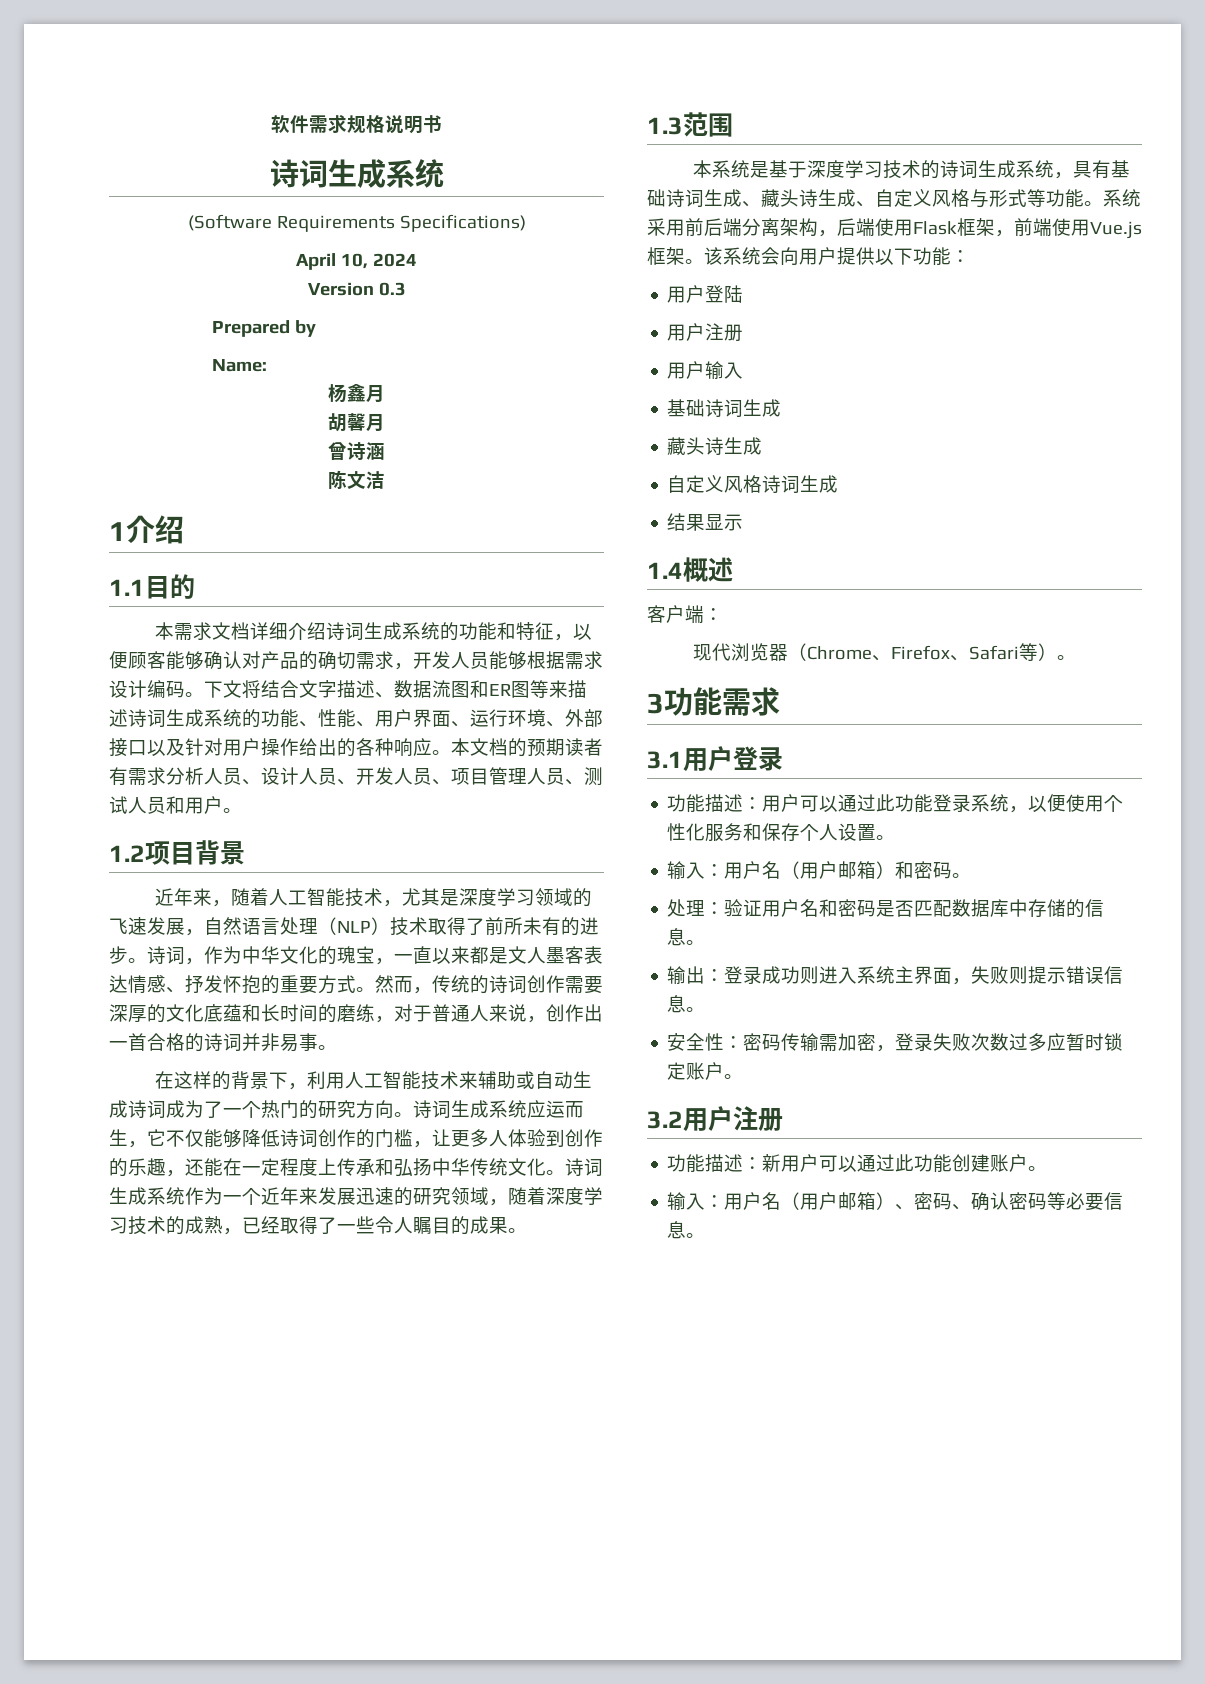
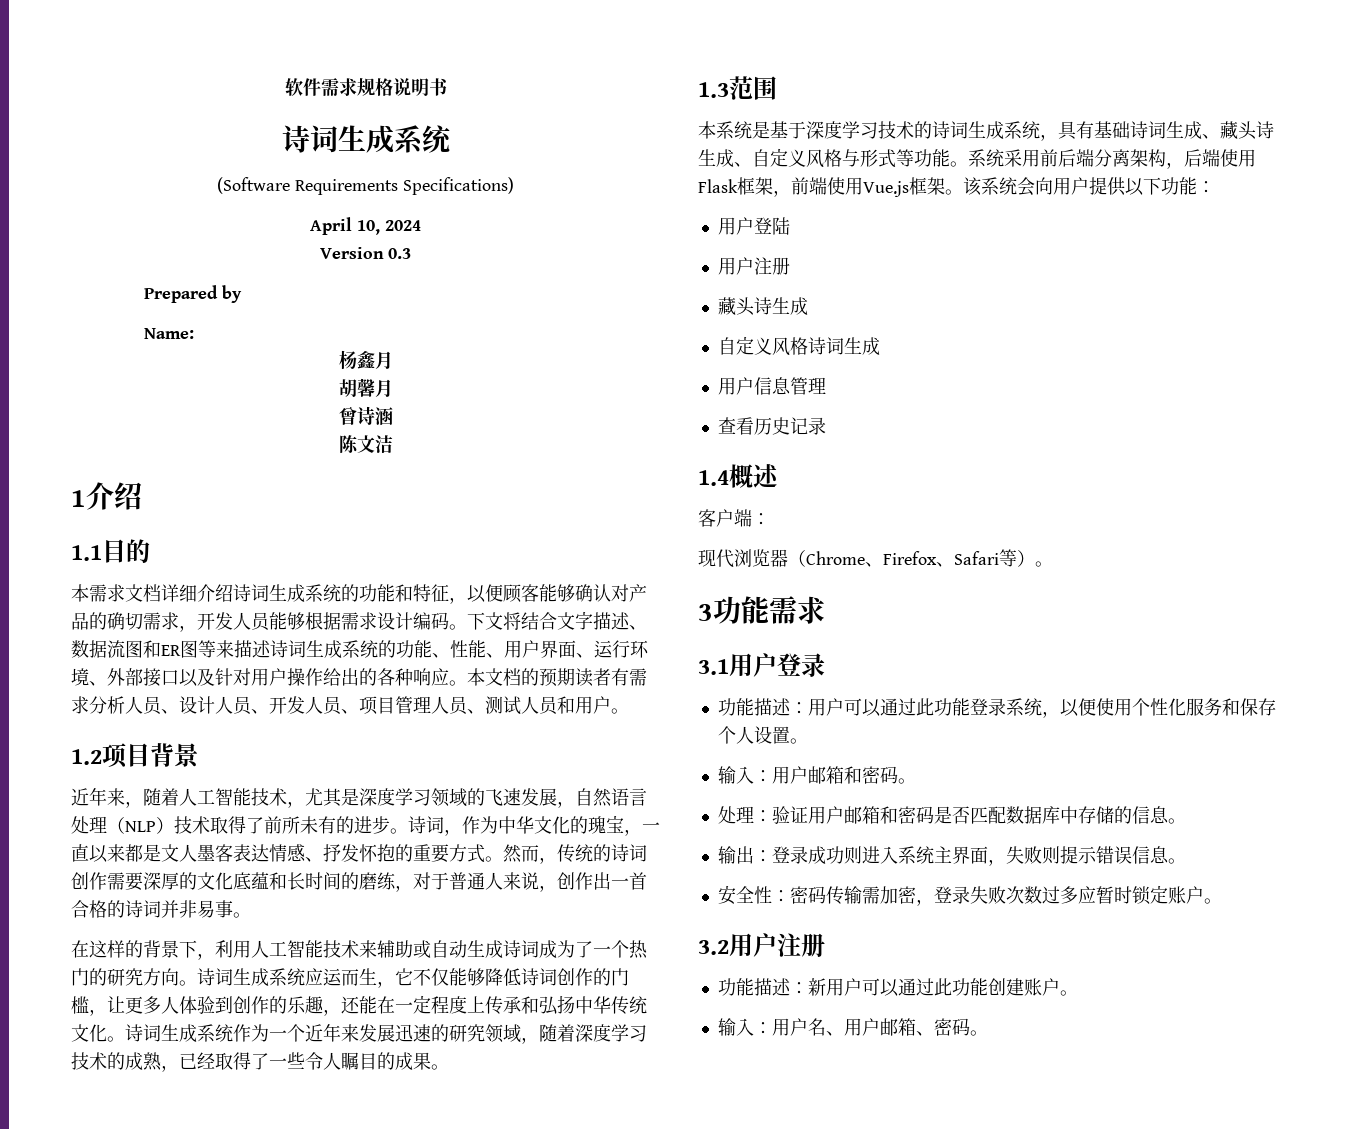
[667,361,744,380] [667,399,782,417] // 用户输入 // 基础诗词生成 -> (790, 266) none
[667,513,744,531] 结果显示 -> [717,377,826,395] [717,417,826,435] 用户信息管理 // 查看历史记录
[762,861,896,879] 名（用户邮箱） -> [807,766,844,784] 邮箱
[800,899,820,917] 名 -> [843,806,880,824] 邮箱
[781,1192,1124,1211] [667,1221,687,1239] （用户邮箱）、密码、确认密码等必要信息 -> [825,1018,970,1036] 、用户邮箱、密码

